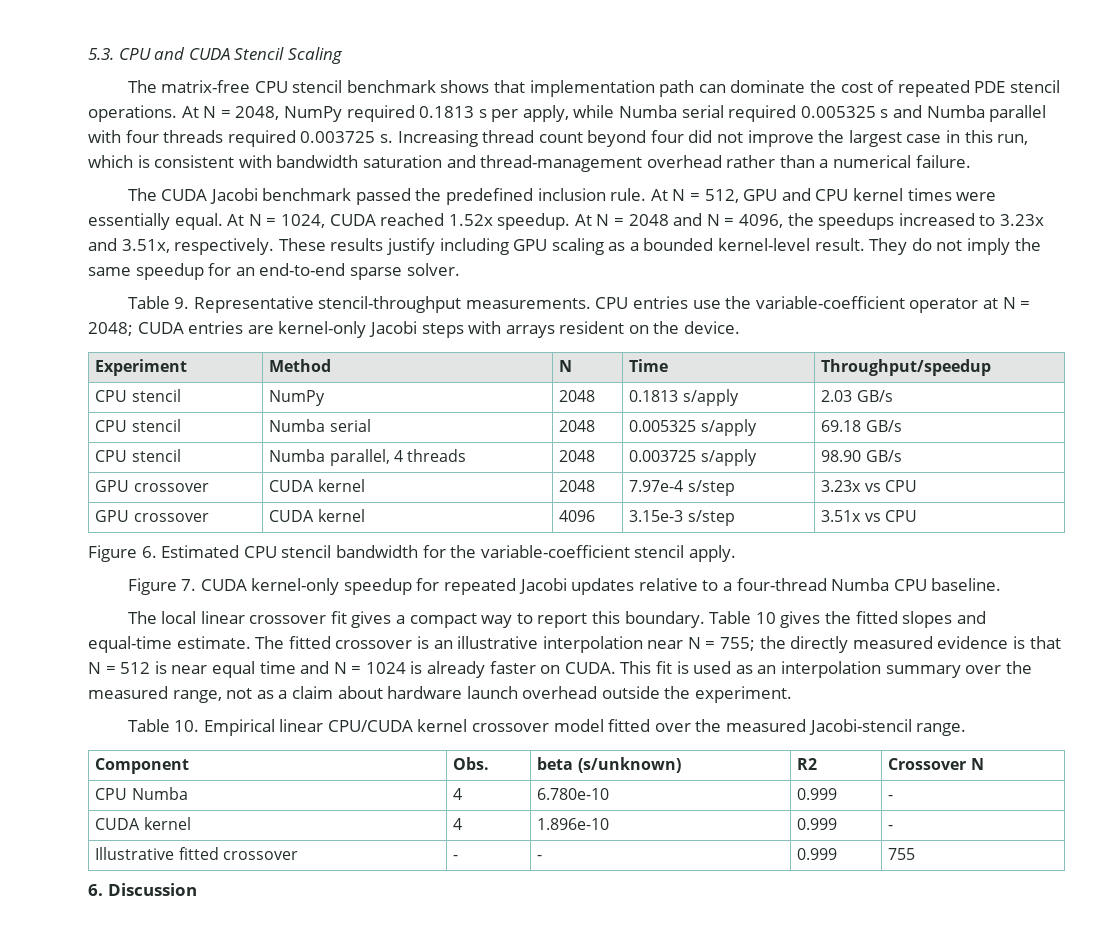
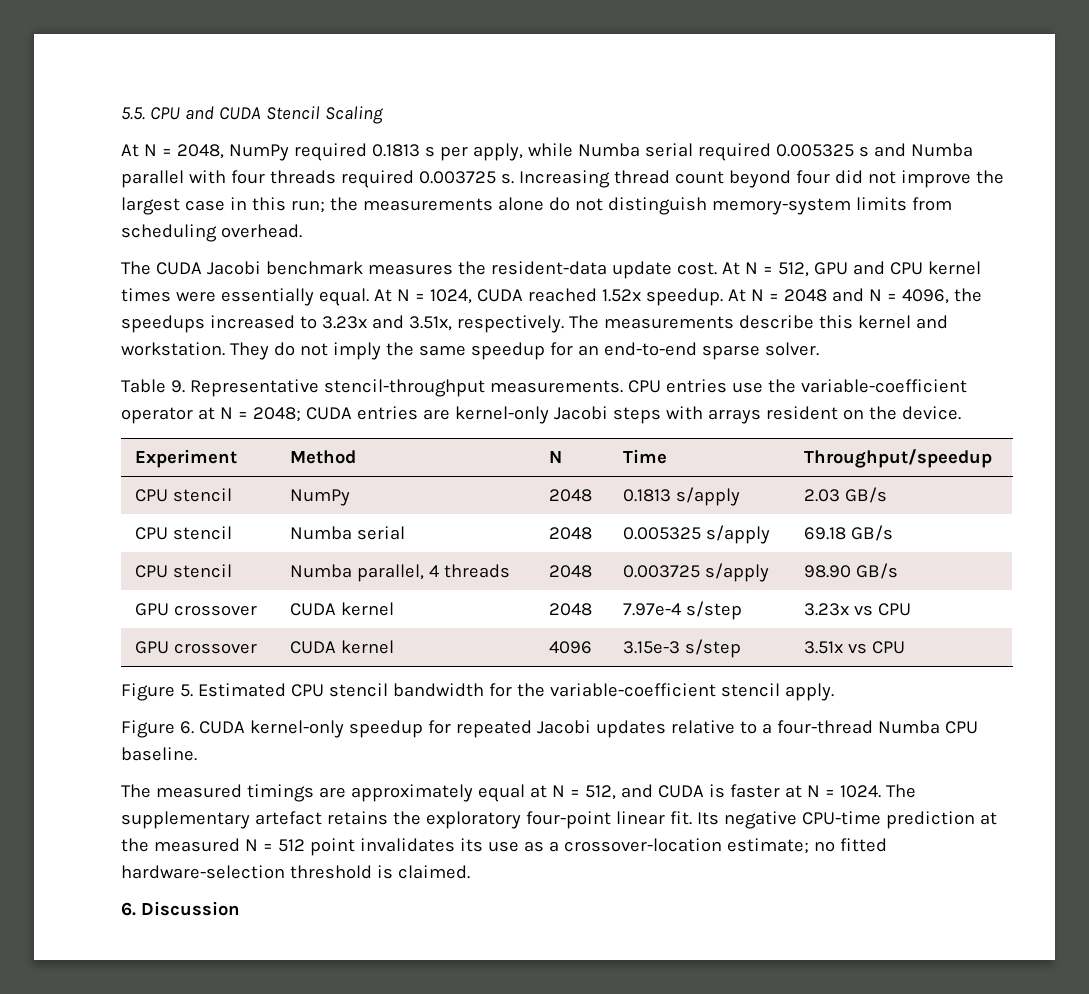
[88,48,114,60] 5.3. -> [121,107,145,120] 5.5.
[127,80,1060,97] [88,105,177,122] The matrix-free CPU stencil benchmark shows that implementation path can dominate the cost of repeated PDE stencil operations. -> (383, 115) none
[997,134,1029,145] [88,155,971,172] run, which is consistent with bandwidth saturation and thread-management overhead rather than a numerical failure. -> [290,197,952,215] [121,224,302,242] run; the measurements alone do not distinguish memory-system limits from scheduling overhead.
[355,188,647,205] passed the predefined inclusion rule. -> [367,261,717,279] measures the resident-data update cost.
[278,238,865,255] These results justify including GPU scaling as a bounded kernel-level result. -> [568,315,948,329] [121,342,225,356] The measurements describe this kernel and workstation.
[141,546,157,558] 6. -> [179,684,193,697] 5.
[181,579,197,591] 7. -> [179,721,194,734] 6.
[161,611,986,628] [88,636,1061,653] [88,661,1032,678] [88,686,793,703] [127,719,967,736] [95,758,190,774] [453,757,490,770] [537,757,681,773] [797,758,818,770] [888,758,984,770] [95,787,188,800] [453,788,463,800] [537,788,610,800] [797,788,838,800] [888,795,894,800] [95,817,191,830] [453,818,463,830] [537,818,610,830] [797,818,838,830] [888,825,894,830] [95,847,298,860] [453,855,459,860] [537,855,543,860] [797,848,838,860] [888,848,916,860] local linear crossover fit gives a compact way to report this boundary. Table 10 gives the fitted slopes and equal-time estimate. The fitted crossover is an illustrative interpolation near N = 755; the directly measured evidence is that N = 512 is near equal time and N = 1024 is already faster on CUDA. This fit is used as an interpolation summary over the measured range, not as a claim about hardware launch overhead outside the experiment. // Table 10. Empirical linear CPU/CUDA kernel crossover model fitted over the measured Jacobi-stencil range. // Component | Obs. | beta (s/unknown) | R2 | Crossover N // CPU Numba | 4 | 6.780e-10 | 0.999 | - // CUDA kernel | 4 | 1.896e-10 | 0.999 | - // Illustrative fitted crossover | - | - | 0.999 | 755 -> [155,784,916,802] [121,811,997,829] [121,838,887,856] [121,865,470,879] measured timings are approximately equal at N = 512, and CUDA is faster at N = 1024. The supplementary artefact retains the exploratory four-point linear fit. Its negative CPU-time prediction at the measured N = 512 point invalidates its use as a crossover-location estimate; no fitted hardware-selection threshold is claimed.

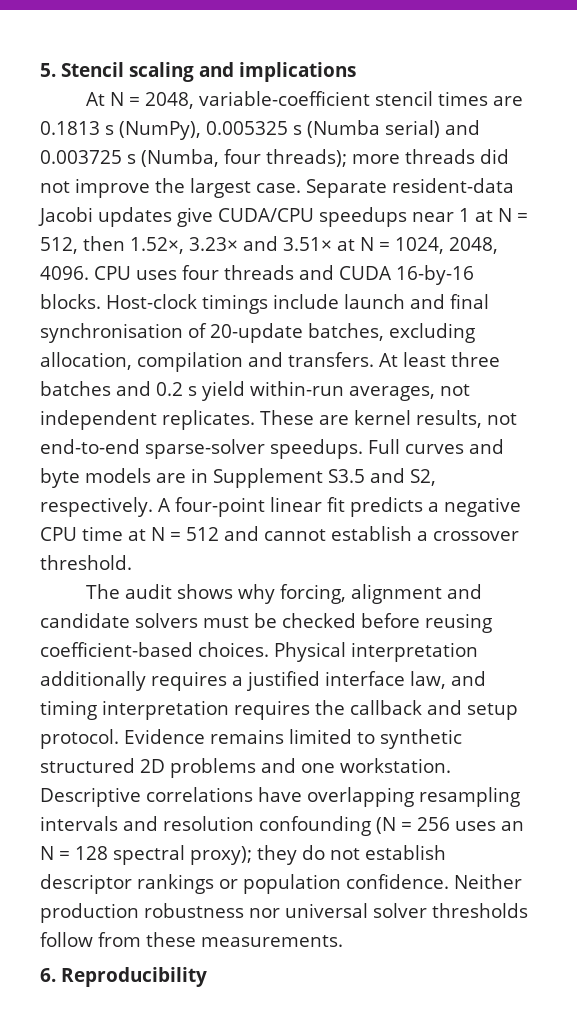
[121,106,383,124] [121,143,973,161] [121,170,830,188] 5.5. CPU and CUDA Stencil Scaling // At N = 2048, NumPy required 0.1813 s per apply, while Numba serial required 0.005325 s and Numba parallel with four threads required 0.003725 s. Increasing thread count beyond four -> [40,62,356,82] [86,91,524,109] [40,120,480,140] [40,149,475,167] 5. Stencil scaling and implications // At N = 2048, variable-coefficient stencil times are 0.1813 s (NumPy), 0.005325 s (Numba serial) and 0.003725 s (Numba, four threads); more threads
[184,197,952,215] [121,224,302,242] [121,261,981,279] [121,288,982,306] [121,315,948,333] [121,342,819,360] [121,379,967,397] [121,406,961,424] [135,449,238,468] [290,450,357,464] [549,451,563,463] [623,449,668,464] [804,449,993,468] [135,488,233,502] [290,489,351,506] [549,489,593,502] [623,487,741,506] [804,487,888,503] [135,526,233,540] [290,526,406,540] [549,527,593,540] [623,525,771,544] [804,525,894,541] [135,564,233,578] [290,564,511,582] [549,565,593,578] [623,563,770,582] [804,563,899,579] [135,603,258,616] [290,602,395,616] [549,603,593,616] [623,601,743,620] [804,603,912,616] [135,641,258,654] [290,640,395,654] [549,641,593,654] [623,639,742,658] [804,641,906,654] [121,683,834,701] [121,720,978,738] [121,747,197,761] [121,784,916,802] [121,811,997,829] [121,838,887,856] [121,865,470,879] [121,901,240,916] case in this run; the measurements alone do not distinguish memory-system limits from scheduling overhead. // The CUDA Jacobi benchmark measures the resident-data update cost. At N = 512, GPU and CPU kernel times were essentially equal. At N = 1024, CUDA reached 1.52x speedup. At N = 2048 and N = 4096, the speedups increased to 3.23x and 3.51x, respectively. The measurements describe this kernel and workstation. They do not imply the same speedup for an end-to-end sparse solver. // Table 9. Representative stencil-throughput measurements. CPU entries use the variable-coefficient operator at N = 2048; CUDA entries are kernel-only Jacobi steps with arrays resident on the device. // Experiment | Method | N | Time | Throughput/speedup // CPU stencil | NumPy | 2048 | 0.1813 s/apply | 2.03 GB/s // CPU stencil | Numba serial | 2048 | 0.005325 s/apply | 69.18 GB/s // CPU stencil | Numba parallel, 4 threads | 2048 | 0.003725 s/apply | 98.90 GB/s // GPU crossover | CUDA kernel | 2048 | 7.97e-4 s/step | 3.23x vs CPU // GPU crossover | CUDA kernel | 4096 | 3.15e-3 s/step | 3.51x vs CPU // Figure 5. Estimated CPU stencil bandwidth for the variable-coefficient stencil apply. // Figure 6. CUDA kernel-only speedup for repeated Jacobi updates relative to a four-thread Numba CPU baseline. // The measured timings are approximately equal at N = 512, and CUDA is faster at N = 1024. The supplementary artefact retains the exploratory four-point linear fit. Its negative CPU-time prediction at the measured N = 512 point invalidates its use as a crossover-location estimate; no fitted hardware-selection threshold is claimed. // 6. Discussion -> [256,178,514,198] [38,207,528,227] [40,236,498,254] [40,265,474,285] [40,294,489,314] [40,323,475,343] [40,352,500,372] [40,381,470,401] [40,410,517,430] [40,439,504,459] [40,468,436,488] [40,497,521,517] [40,526,519,541] [40,555,132,570] [86,584,483,604] [40,613,492,633] [40,642,478,662] [40,671,486,691] [40,700,518,720] [40,729,462,749] [40,758,451,778] [40,787,520,807] [40,816,524,836] [40,845,446,865] [40,874,522,894] [40,903,528,923] [40,932,343,947] [40,967,207,987] case. Separate resident-data Jacobi updates give CUDA/CPU speedups near 1 at N = 512, then 1.52×, 3.23× and 3.51× at N = 1024, 2048, 4096. CPU uses four threads and CUDA 16-by-16 blocks. Host-clock timings include launch and final synchronisation of 20-update batches, excluding allocation, compilation and transfers. At least three batches and 0.2 s yield within-run averages, not independent replicates. These are kernel results, not end-to-end sparse-solver speedups. Full curves and byte models are in Supplement S3.5 and S2, respectively. A four-point linear fit predicts a negative CPU time at N = 512 and cannot establish a crossover threshold. // The audit shows why forcing, alignment and candidate solvers must be checked before reusing coefficient-based choices. Physical interpretation additionally requires a justified interface law, and timing interpretation requires the callback and setup protocol. Evidence remains limited to synthetic structured 2D problems and one workstation. Descriptive correlations have overlapping resampling intervals and resolution confounding (N = 256 uses an N = 128 spectral proxy); they do not establish descriptor rankings or population confidence. Neither production robustness nor universal solver thresholds follow from these measurements. // 6. Reproducibility

